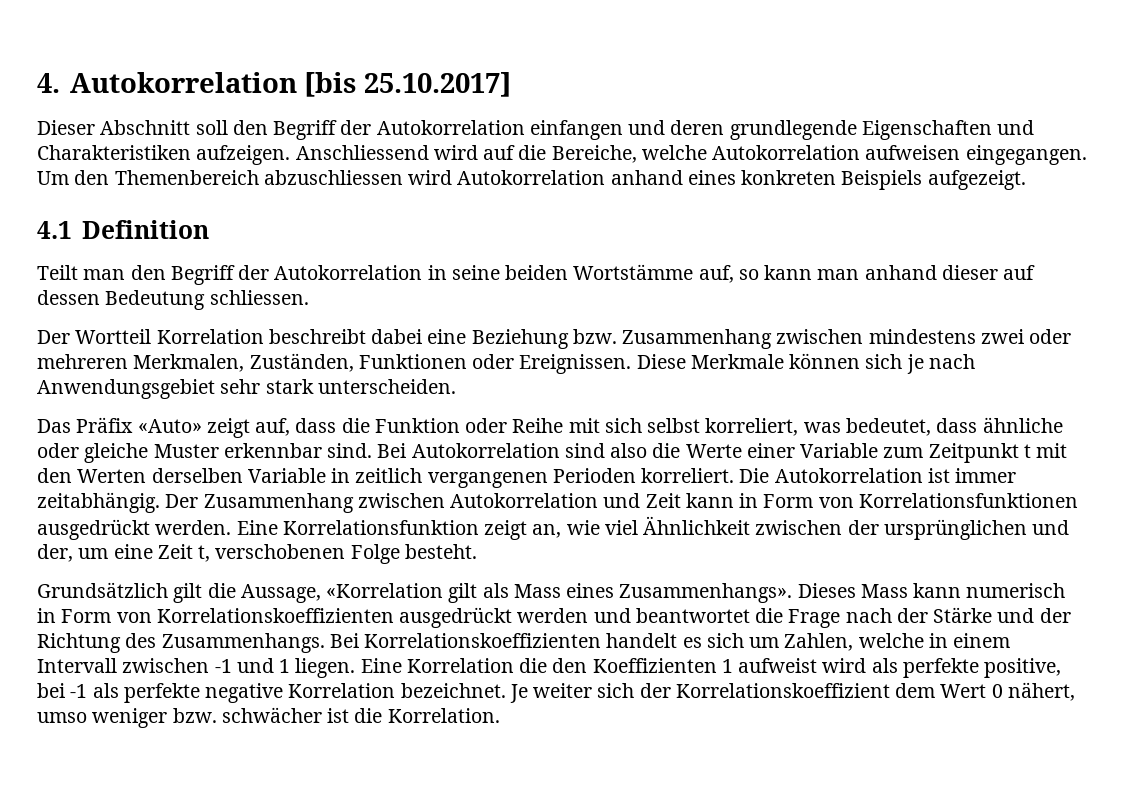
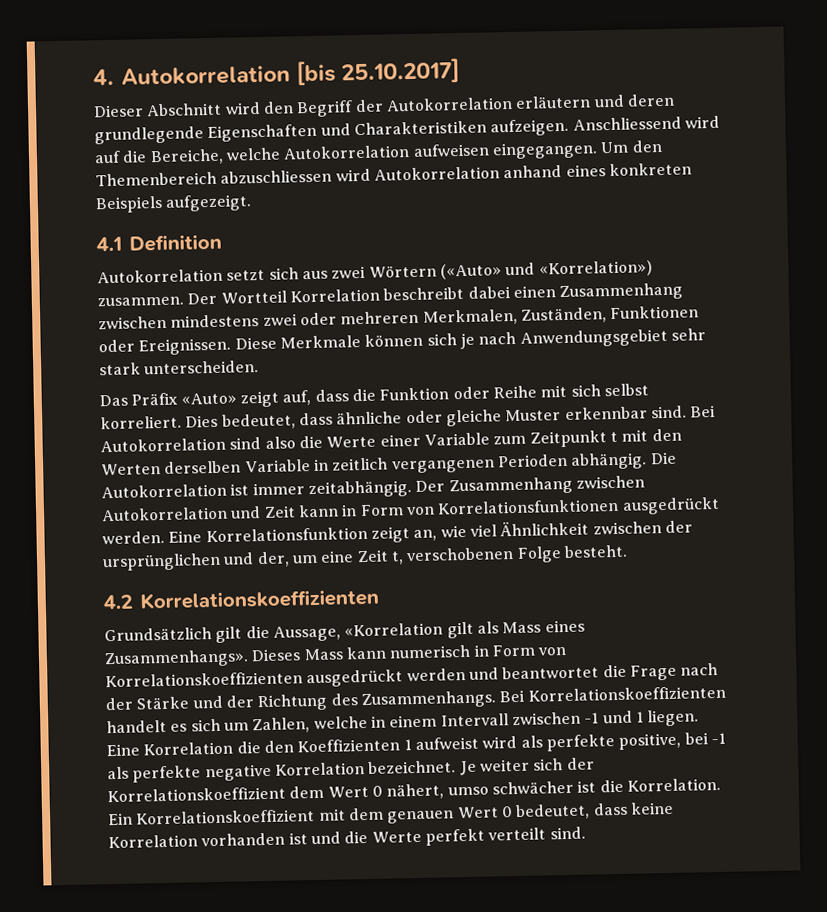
[195,120,623,140] soll den Begriff der Autokorrelation einfangen -> [224,95,592,118] wird den Begriff der Autokorrelation erläutern
[37,264,1036,285] [37,290,309,310] Teilt man den Begriff der Autokorrelation in seine beiden Wortstämme auf, so kann man anhand dieser auf dessen Bedeutung schliessen. // -> [97,260,653,284] [97,296,184,307] Autokorrelation setzt sich aus zwei Wörtern («Auto» und «Korrelation») zusammen.
[427,329,617,349] eine Beziehung bzw. -> [512,285,556,298] einen
[705,418,841,436] korreliert, was -> [100,414,219,430] korreliert. Dies
[641,468,735,483] korreliert. -> [570,452,648,470] abhängig.
(477, 551) none -> [103,588,379,610] // 4.2 Korrelationskoeffizienten
[92,708,217,728] weniger bzw. -> (489, 791) none
(500, 715) none -> [108,801,674,826] [108,826,586,849] Ein Korrelationskoeffizient mit dem genauen Wert 0 bedeutet, dass keine Korrelation vorhanden ist und die Werte perfekt verteilt sind.

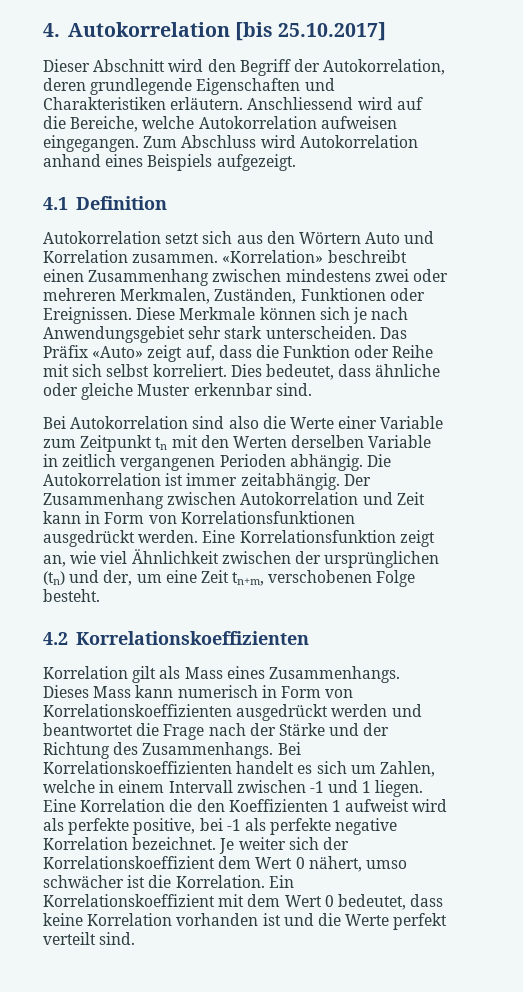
[385,94,625,112] Autokorrelation erläutern und -> [323,59,446,75] Autokorrelation,
[490,118,570,137] aufzeigen. -> [170,97,244,110] erläutern.
[600,139,663,154] [95,169,333,187] Um den Themenbereich abzuschliessen -> [143,135,257,148] Zum Abschluss
[608,162,692,177] konkreten -> (144, 160) none
[331,260,653,280] [97,286,511,307] zwei Wörtern («Auto» und «Korrelation») zusammen. Der Wortteil Korrelation beschreibt dabei -> [266,231,435,244] [43,250,407,263] den Wörtern Auto und Korrelation zusammen. «Korrelation» beschreibt
(260, 367) // -> (376, 332) none
(687, 412) none -> (312, 389) //
[609,431,618,443] t -> [155,437,168,450] tn
(221, 562) none -> [43,571,65,585] (tn)
[390,551,404,565] t, -> [232,572,265,586] tn+m,
[104,622,444,643] Grundsätzlich gilt die Aussage, «Korrelation -> [43,666,128,679] Korrelation
[104,649,249,669] Zusammenhangs». -> [268,666,400,683] Zusammenhangs.
[387,810,455,824] genauen -> (281, 900) none

